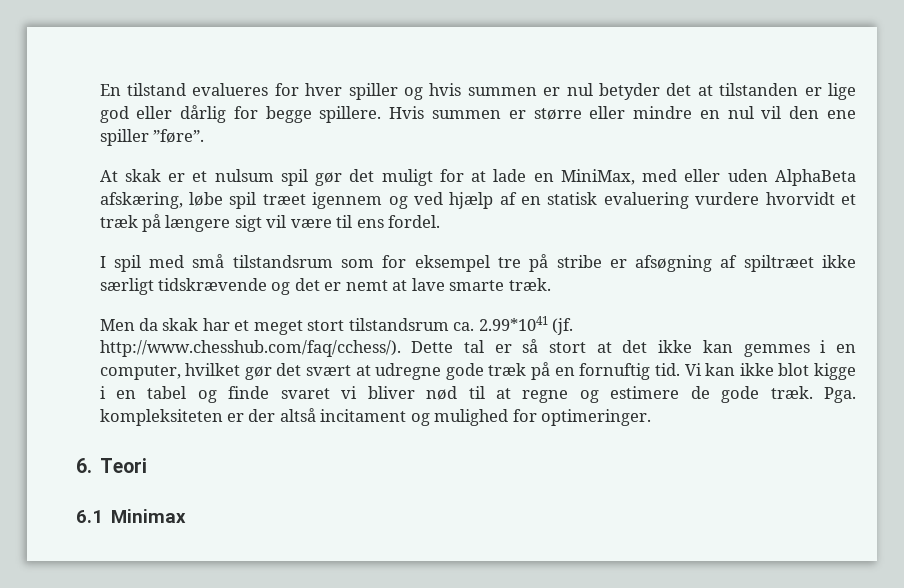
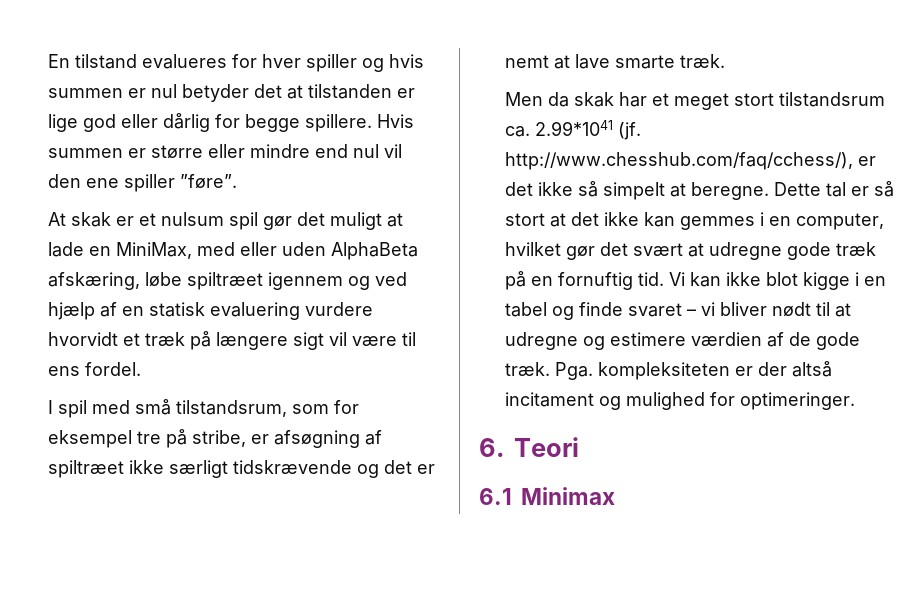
[699,110,720,119] en -> [315,144,349,158] end
[439,169,464,182] for -> (383, 221) none
[229,192,306,209] spil træet -> [187,272,264,290] spiltræet
[232,255,333,268] tilstandsrum -> [176,400,288,417] tilstandsrum,
[556,255,602,268] stribe -> [192,430,247,447] stribe,
[99,340,401,357] http://www.chesshub.com/faq/cchess/). -> [505,152,877,170] [505,181,770,200] http://www.chesshub.com/faq/cchess/), er det ikke så simpelt at beregne.
(330, 393) none -> [687,309,697,316] –
[426,386,458,400] nød -> [772,302,812,317] nødt
[522,390,569,403] regne -> [505,332,579,350] udregne
(680, 392) none -> [691,332,785,347] værdien af

